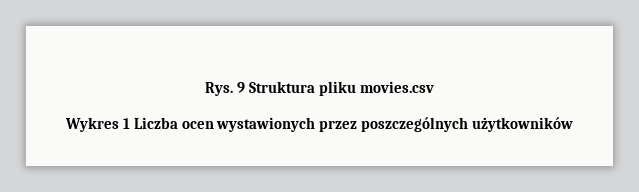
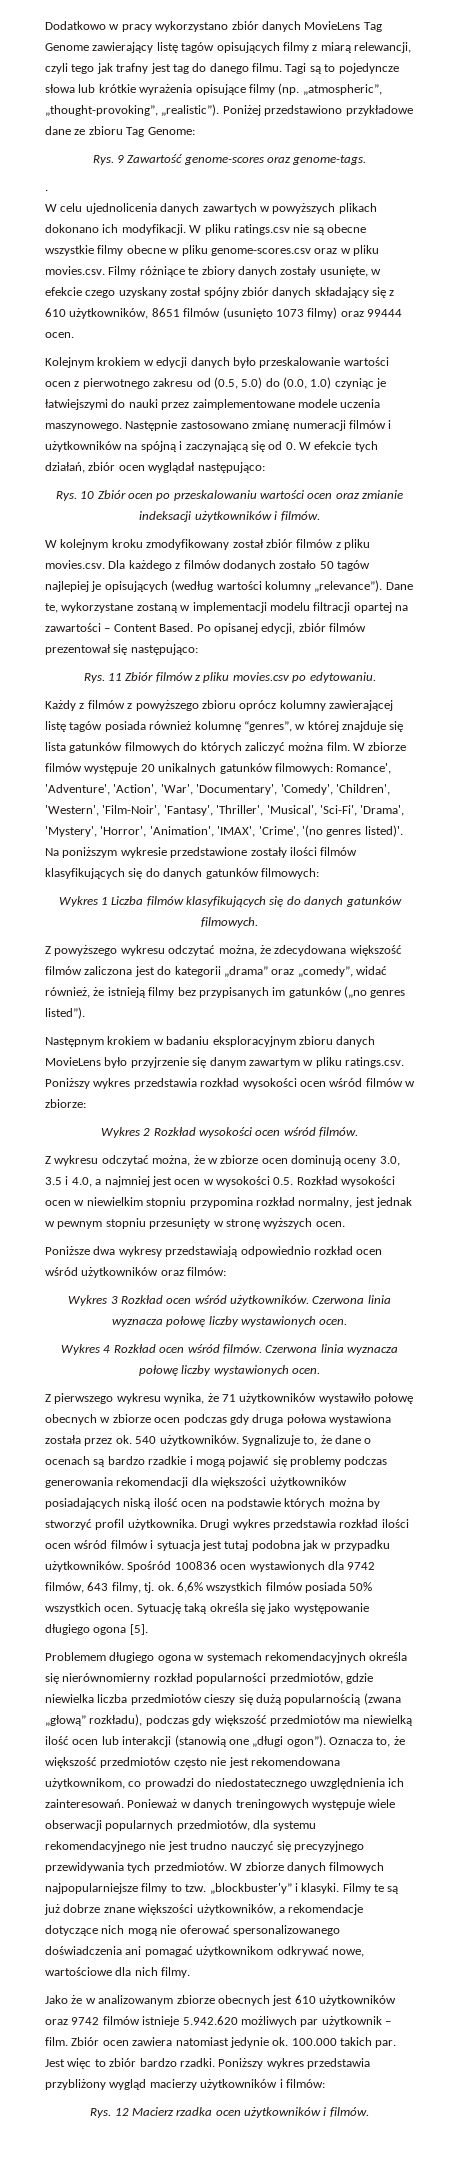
[205,81,434,96] [64,117,574,132] Rys. 9 Struktura pliku movies.csv // Wykres 1 Liczba ocen wystawionych przez poszczególnych użytkowników -> [45,21,382,32] [45,42,411,53] [45,63,399,74] [45,83,382,95] [45,104,413,116] [45,126,195,137] [92,154,367,165] [45,189,48,191] [45,203,377,214] [45,224,366,235] [45,245,379,256] [45,266,381,277] [45,287,395,298] [45,307,402,319] [45,332,74,338] [45,357,389,368] [45,377,387,389] [45,399,381,410] [45,420,392,431] [45,441,378,452] [45,462,265,473] [55,490,404,501] [139,511,320,522] [45,539,370,550] [45,560,370,571] [45,580,413,592] [45,602,408,613] [45,623,366,634] [45,644,198,655] [83,672,376,683] [45,700,393,711] [45,721,404,732] [45,742,407,753] [45,763,392,774] [45,784,390,795] [45,805,405,816] [45,825,403,837] [45,847,358,858] [45,868,319,879] [58,896,402,907] [201,917,258,928] [45,945,402,956] [45,966,387,977] [45,986,406,998] [45,1007,85,1019] [45,1036,376,1047] [45,1057,404,1068] [45,1078,415,1089] [45,1099,86,1108] [100,1127,359,1138] [45,1155,400,1166] [45,1176,396,1187] [45,1197,412,1208] [45,1218,345,1229] [45,1246,383,1257] [45,1267,227,1278] [68,1295,391,1306] [111,1316,348,1327] [61,1344,398,1355] [138,1365,321,1376] [45,1393,413,1404] [45,1414,391,1425] [45,1435,372,1446] [45,1456,388,1467] [45,1477,347,1488] [45,1498,380,1509] [45,1519,409,1530] [45,1540,390,1551] [45,1561,376,1572] [45,1582,373,1593] [45,1603,369,1614] [45,1624,148,1635] [45,1652,408,1663] [45,1673,373,1684] [45,1693,401,1705] [45,1714,413,1726] [45,1735,405,1747] [45,1757,340,1768] [45,1778,405,1789] [45,1799,396,1810] [45,1820,316,1831] [45,1841,365,1852] [45,1862,385,1873] [45,1883,400,1894] [44,1904,364,1915] [45,1925,340,1936] [45,1946,364,1957] [45,1967,191,1978] [45,1995,396,2006] [45,2016,391,2027] [45,2037,397,2048] [45,2058,370,2069] [45,2079,325,2090] [90,2107,369,2118] Dodatkowo w pracy wykorzystano zbiór danych MovieLens Tag Genome zawierający listę tagów opisujących filmy z miarą relewancji, czyli tego jak trafny jest tag do danego filmu. Tagi są to pojedyncze słowa lub krótkie wyrażenia opisujące filmy (np. „atmospheric”, „thought-provoking”, „realistic”). Poniżej przedstawiono przykładowe dane ze zbioru Tag Genome: // Rys. 9 Zawartość genome-scores oraz genome-tags. // . // W celu ujednolicenia danych zawartych w powyższych plikach dokonano ich modyfikacji. W pliku ratings.csv nie są obecne wszystkie filmy obecne w pliku genome-scores.csv oraz w pliku movies.csv. Filmy różniące te zbiory danych zostały usunięte, w efekcie czego uzyskany został spójny zbiór danych składający się z 610 użytkowników, 8651 filmów (usunięto 1073 filmy) oraz 99444 ocen. // Kolejnym krokiem w edycji danych było przeskalowanie wartości ocen z pierwotnego zakresu od (0.5, 5.0) do (0.0, 1.0) czyniąc je łatwiejszymi do nauki przez zaimplementowane modele uczenia maszynowego. Następnie zastosowano zmianę numeracji filmów i użytkowników na spójną i zaczynającą się od 0. W efekcie tych działań, zbiór ocen wyglądał następująco: // Rys. 10 Zbiór ocen po przeskalowaniu wartości ocen oraz zmianie indeksacji użytkowników i filmów. // W kolejnym kroku zmodyfikowany został zbiór filmów z pliku movies.csv. Dla każdego z filmów dodanych zostało 50 tagów najlepiej je opisujących (według wartości kolumny „relevance”). Dane te, wykorzystane zostaną w implementacji modelu filtracji opartej na zawartości – Content Based. Po opisanej edycji, zbiór filmów prezentował się następująco: // Rys. 11 Zbiór filmów z pliku movies.csv po edytowaniu. // Każdy z filmów z powyższego zbioru oprócz kolumny zawierającej listę tagów posiada również kolumnę “genres”, w której znajduje się lista gatunków filmowych do których zaliczyć można film. W zbiorze filmów występuje 20 unikalnych gatunków filmowych: Romance', 'Adventure', 'Action', 'War', 'Documentary', 'Comedy', 'Children', 'Western', 'Film-Noir', 'Fantasy', 'Thriller', 'Musical', 'Sci-Fi', 'Drama', 'Mystery', 'Horror', 'Animation', 'IMAX', 'Crime', '(no genres listed)'. Na poniższym wykresie przedstawione zostały ilości filmów klasyfikujących się do danych gatunków filmowych: // Wykres 1 Liczba filmów klasyfikujących się do danych gatunków filmowych. // Z powyższego wykresu odczytać można, że zdecydowana większość filmów zaliczona jest do kategorii „drama” oraz „comedy”, widać również, że istnieją filmy bez przypisanych im gatunków („no genres listed”). // Następnym krokiem w badaniu eksploracyjnym zbioru danych MovieLens było przyjrzenie się danym zawartym w pliku ratings.csv. Poniższy wykres przedstawia rozkład wysokości ocen wśród filmów w zbiorze: // Wykres 2 Rozkład wysokości ocen wśród filmów. // Z wykresu odczytać można, że w zbiorze ocen dominują oceny 3.0, 3.5 i 4.0, a najmniej jest ocen w wysokości 0.5. Rozkład wysokości ocen w niewielkim stopniu przypomina rozkład normalny, jest jednak w pewnym stopniu przesunięty w stronę wyższych ocen. // Poniższe dwa wykresy przedstawiają odpowiednio rozkład ocen wśród użytkowników oraz filmów: // Wykres 3 Rozkład ocen wśród użytkowników. Czerwona linia wyznacza połowę liczby wystawionych ocen. // Wykres 4 Rozkład ocen wśród filmów. Czerwona linia wyznacza połowę liczby wystawionych ocen. // Z pierwszego wykresu wynika, że 71 użytkowników wystawiło połowę obecnych w zbiorze ocen podczas gdy druga połowa wystawiona została przez ok. 540 użytkowników. Sygnalizuje to, że dane o ocenach są bardzo rzadkie i mogą pojawić się problemy podczas generowania rekomendacji dla większości użytkowników posiadających niską ilość ocen na podstawie których można by stworzyć profil użytkownika. Drugi wykres przedstawia rozkład ilości ocen wśród filmów i sytuacja jest tutaj podobna jak w przypadku użytkowników. Spośród 100836 ocen wystawionych dla 9742 filmów, 643 filmy, tj. ok. 6,6% wszystkich filmów posiada 50% wszystkich ocen. Sytuację taką określa się jako występowanie długiego ogona [5]. // Problemem długiego ogona w systemach rekomendacyjnych określa się nierównomierny rozkład popularności przedmiotów, gdzie niewielka liczba przedmiotów cieszy się dużą popularnością (zwana „głową” rozkładu), podczas gdy większość przedmiotów ma niewielką ilość ocen lub interakcji (stanowią one „długi ogon”). Oznacza to, że większość przedmiotów często nie jest rekomendowana użytkownikom, co prowadzi do niedostatecznego uwzględnienia ich zainteresowań. Ponieważ w danych treningowych występuje wiele obserwacji popularnych przedmiotów, dla systemu rekomendacyjnego nie jest trudno nauczyć się precyzyjnego przewidywania tych przedmiotów. W zbiorze danych filmowych najpopularniejsze filmy to tzw. „blockbuster'y” i klasyki. Filmy te są już dobrze znane większości użytkowników, a rekomendacje dotyczące nich mogą nie oferować spersonalizowanego doświadczenia ani pomagać użytkownikom odkrywać nowe, wartościowe dla nich filmy. // Jako że w analizowanym zbiorze obecnych jest 610 użytkowników oraz 9742 filmów istnieje 5.942.620 możliwych par użytkownik – film. Zbiór ocen zawiera natomiast jedynie ok. 100.000 takich par. Jest więc to zbiór bardzo rzadki. Poniższy wykres przedstawia przybliżony wygląd macierzy użytkowników i filmów: // Rys. 12 Macierz rzadka ocen użytkowników i filmów.

